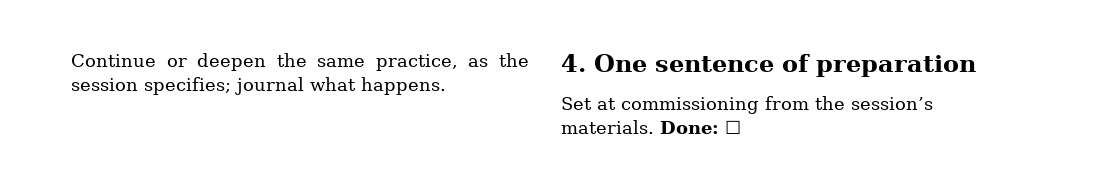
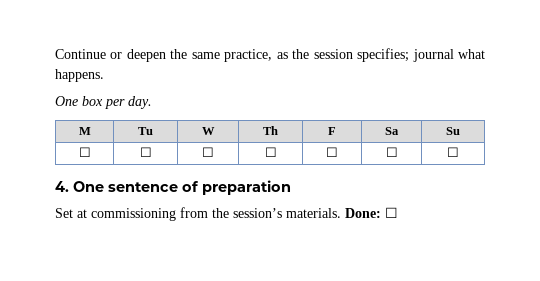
(446, 86) none -> [55,96,152,109] [78,127,91,135] [138,127,153,135] [201,127,215,135] [263,126,278,135] [328,127,336,135] [385,127,399,135] [446,127,460,135] [78,147,91,157] [139,147,152,157] [202,147,214,157] [264,147,277,157] [326,147,338,157] [385,147,398,157] [447,147,459,157] // One box per day. // M | Tu | W | Th | F | Sa | Su // ☐ | ☐ | ☐ | ☐ | ☐ | ☐ | ☐

